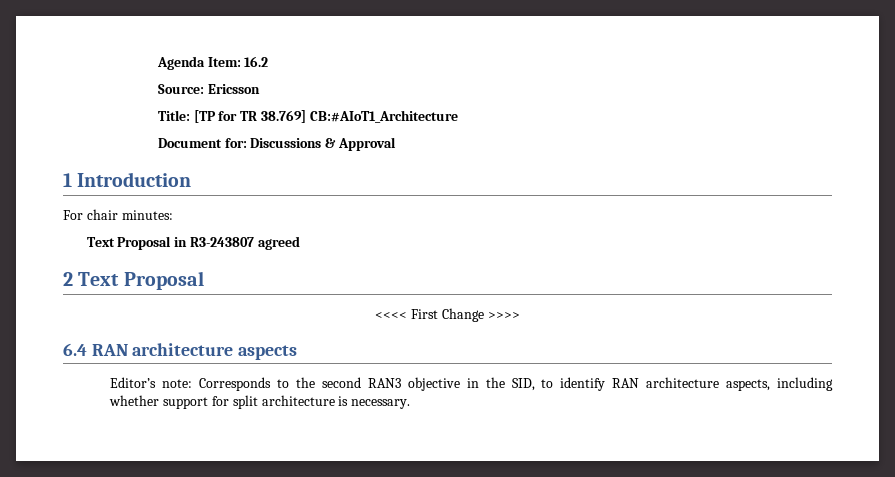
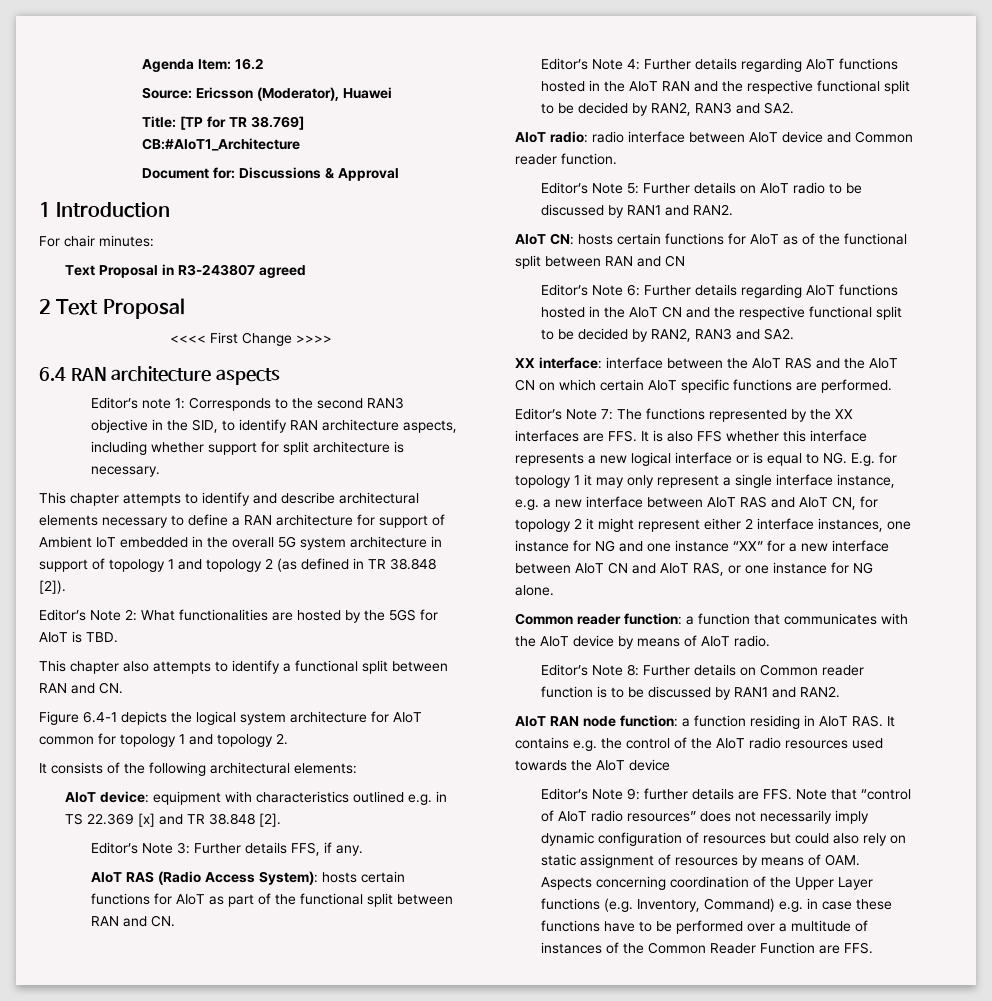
(260, 89) none -> [257,87,393,101] (Moderator), Huawei
[162,379,193,388] note: -> [141,398,185,409] note 1:
(411, 404) none -> [39,492,419,506] [39,514,445,528] [39,536,442,550] [39,558,436,572] [39,580,66,594] [39,609,438,623] [39,631,118,643] [39,660,448,674] [39,682,123,694] [39,711,422,725] [39,733,288,747] [39,762,357,776] [64,791,447,805] [64,813,281,827] [90,842,363,856] [90,871,405,885] [90,893,453,907] [90,915,175,927] [540,58,898,72] [540,80,910,94] [540,102,794,116] [514,131,913,143] [514,153,617,165] [540,182,862,194] [540,204,733,218] [514,233,907,245] [514,255,685,269] [540,284,898,298] [540,306,902,320] [540,328,794,342] [514,357,898,369] [514,379,892,393] [514,408,853,422] [514,430,867,442] [514,452,897,466] [514,474,895,488] [514,496,878,510] [514,518,911,532] [514,540,889,552] [514,562,873,576] [514,585,554,596] [514,613,908,625] [514,635,770,649] [540,664,864,676] [540,686,840,700] [514,715,895,729] [514,737,883,751] [514,759,670,771] [540,788,911,800] [540,810,869,824] [540,832,906,846] [540,854,860,868] [540,876,873,890] [540,898,892,912] [540,920,868,934] [540,942,873,954] // This chapter attempts to identify and describe architectural elements necessary to define a RAN architecture for support of Ambient IoT embedded in the overall 5G system architecture in support of topology 1 and topology 2 (as defined in TR 38.848 [2]). // Editor’s Note 2: What functionalities are hosted by the 5GS for AIoT is TBD. // This chapter also attempts to identify a functional split between RAN and CN. // Figure 6.4-1 depicts the logical system architecture for AIoT common for topology 1 and topology 2. // It consists of the following architectural elements: // AIoT device: equipment with characteristics outlined e.g. in TS 22.369 [x] and TR 38.848 [2]. // Editor’s Note 3: Further details FFS, if any. // AIoT RAS (Radio Access System): hosts certain functions for AIoT as part of the functional split between RAN and CN. // Editor’s Note 4: Further details regarding AIoT functions hosted in the AIoT RAN and the respective functional split to be decided by RAN2, RAN3 and SA2. // AIoT radio: radio interface between AIoT device and Common reader function. // Editor’s Note 5: Further details on AIoT radio to be discussed by RAN1 and RAN2. // AIoT CN: hosts certain functions for AIoT as of the functional split between RAN and CN // Editor’s Note 6: Further details regarding AIoT functions hosted in the AIoT CN and the respective functional split to be decided by RAN2, RAN3 and SA2. // XX interface: interface between the AIoT RAS and the AIoT CN on which certain AIoT specific functions are performed. // Editor’s Note 7: The functions represented by the XX interfaces are FFS. It is also FFS whether this interface represents a new logical interface or is equal to NG. E.g. for topology 1 it may only represent a single interface instance, e.g. a new interface between AIoT RAS and AIoT CN, for topology 2 it might represent either 2 interface instances, one instance for NG and one instance “XX” for a new interface between AIoT CN and AIoT RAS, or one instance for NG alone. // Common reader function: a function that communicates with the AIoT device by means of AIoT radio. // Editor’s Note 8: Further details on Common reader function is to be discussed by RAN1 and RAN2. // AIoT RAN node function: a function residing in AIoT RAS. It contains e.g. the control of the AIoT radio resources used towards the AIoT device // Editor’s Note 9: further details are FFS. Note that “control of AIoT radio resources” does not necessarily imply dynamic configuration of resources but could also rely on static assignment of resources by means of OAM. Aspects concerning coordination of the Upper Layer functions (e.g. Inventory, Command) e.g. in case these functions have to be performed over a multitude of instances of the Common Reader Function are FFS.

